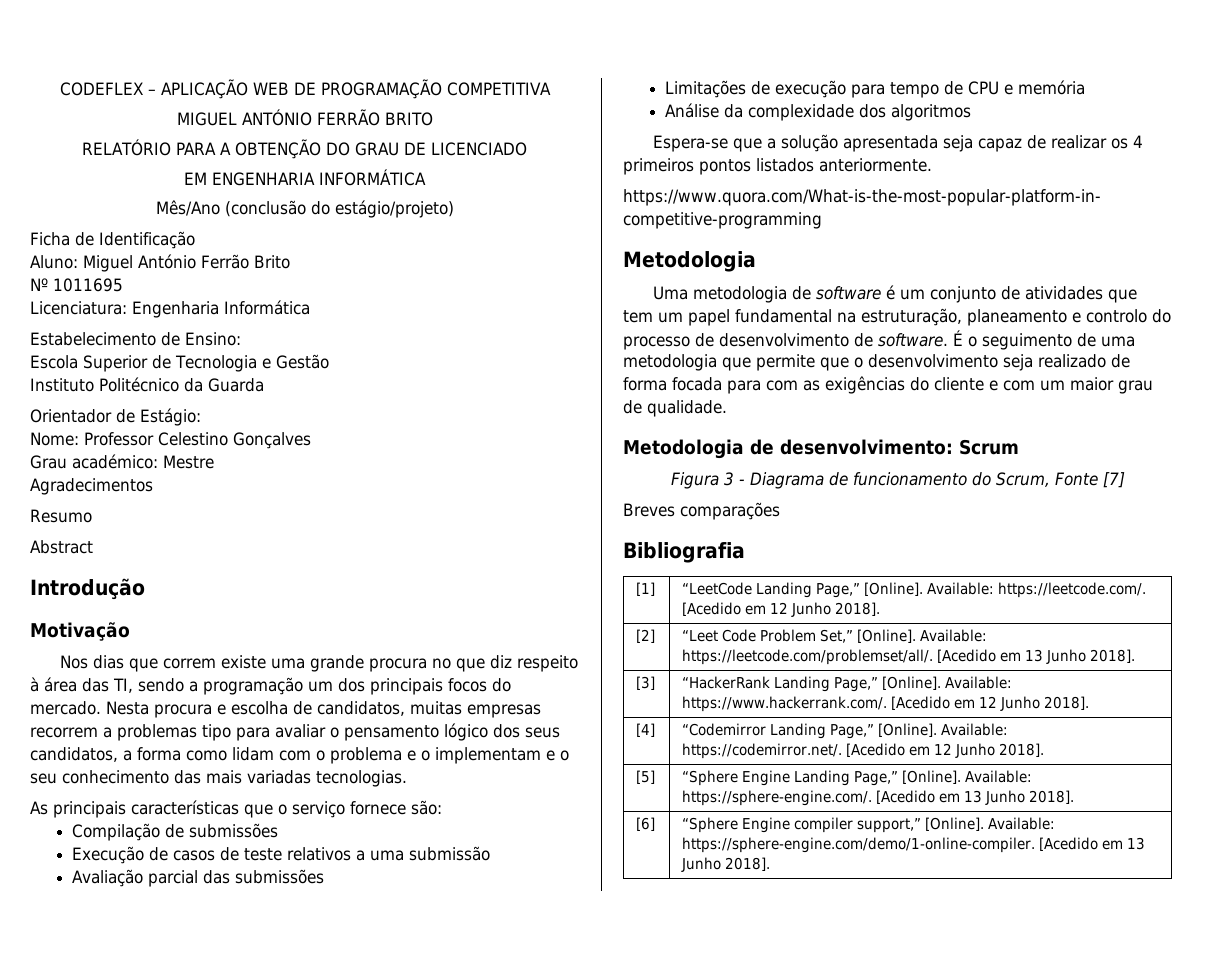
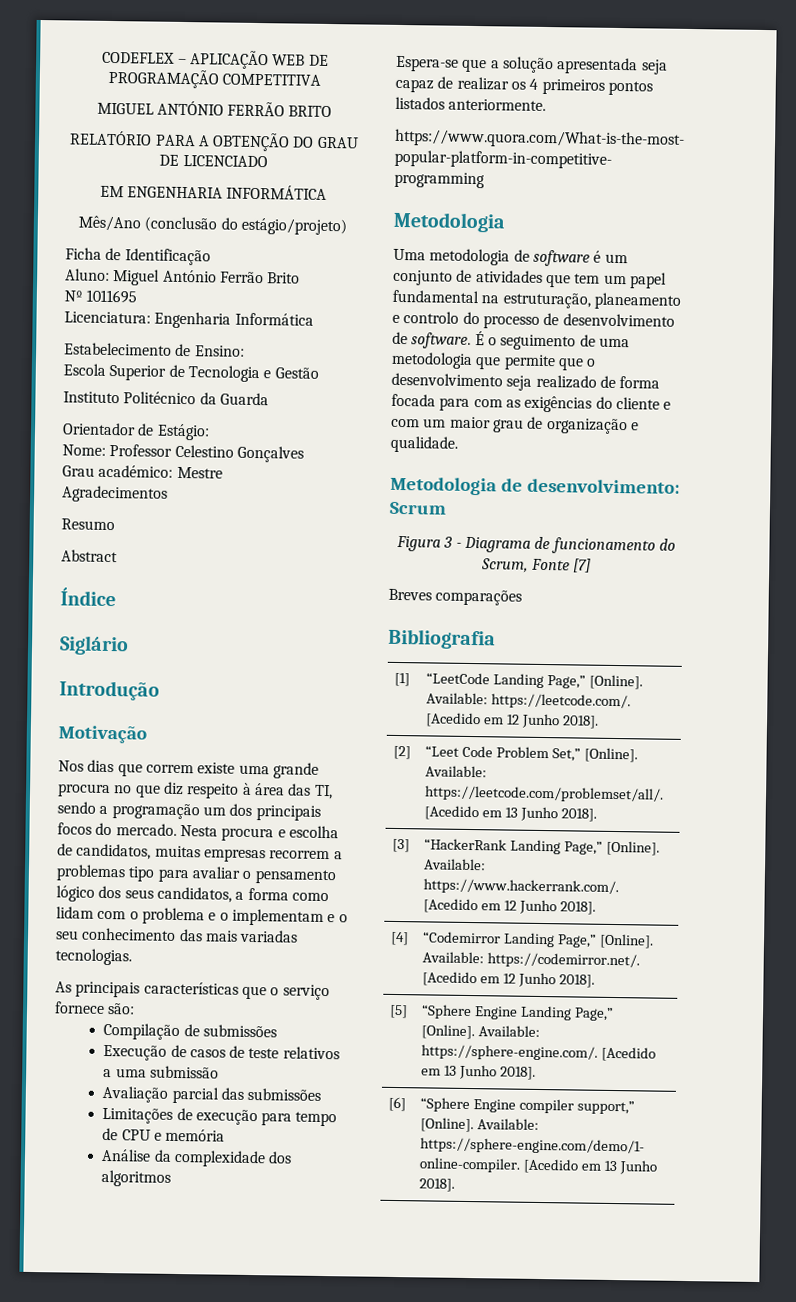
(93, 547) none -> [60,587,116,607] [59,635,129,656] // Índice // Siglário
(642, 407) none -> [546,418,639,435] organização e

